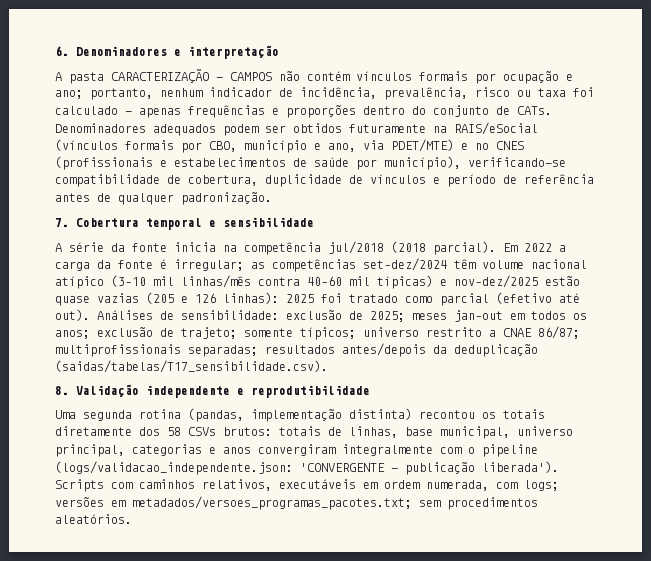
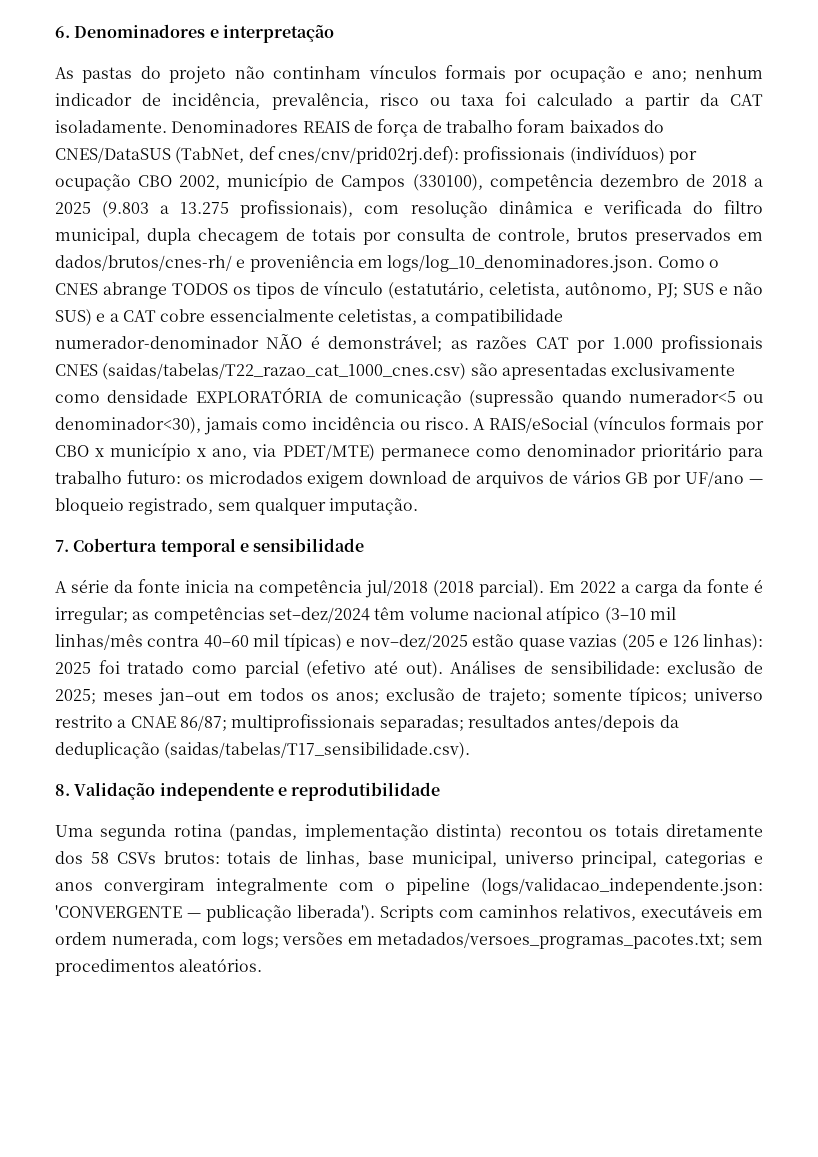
[55,69,350,84] A pasta CARACTERIZAÇÃO - CAMPOS não contém -> [55,66,362,84] As pastas do projeto não continham
[90,88,153,100] portanto, -> (687, 76) none
[125,105,552,118] [55,122,538,136] [55,139,524,153] [55,156,566,170] [55,174,594,187] [55,192,272,205] — apenas frequências e proporções dentro do conjunto de CATs. Denominadores adequados podem ser obtidos futuramente na RAIS/eSocial (vínculos formais por CBO, município e ano, via PDET/MTE) e no CNES (profissionais e estabelecimentos de saúde por município), verificando-se compatibilidade de cobertura, duplicidade de vínculos e período de referência antes de qualquer padronização. -> [624,93,763,110] [55,119,664,137] [55,146,697,165] [55,173,764,191] [55,200,764,218] [55,228,763,245] [55,255,719,273] [55,281,763,299] [55,309,563,326] [55,333,764,353] [55,363,736,380] [55,387,763,407] [55,416,765,435] [55,443,763,461] [55,470,763,488] [55,498,419,515] a partir da CAT isoladamente. Denominadores REAIS de força de trabalho foram baixados do CNES/DataSUS (TabNet, def cnes/cnv/prid02rj.def): profissionais (indivíduos) por ocupação CBO 2002, município de Campos (330100), competência dezembro de 2018 a 2025 (9.803 a 13.275 profissionais), com resolução dinâmica e verificada do filtro municipal, dupla checagem de totais por consulta de controle, brutos preservados em dados/brutos/cnes-rh/ e proveniência em logs/log_10_denominadores.json. Como o CNES abrange TODOS os tipos de vínculo (estatutário, celetista, autônomo, PJ; SUS e não SUS) e a CAT cobre essencialmente celetistas, a compatibilidade numerador-denominador NÃO é demonstrável; as razões CAT por 1.000 profissionais CNES (saidas/tabelas/T22_razao_cat_1000_cnes.csv) são apresentadas exclusivamente como densidade EXPLORATÓRIA de comunicação (supressão quando numerador<5 ou denominador<30), jamais como incidência ou risco. A RAIS/eSocial (vínculos formais por CBO x município x ano, via PDET/MTE) permanece como denominador prioritário para trabalho futuro: os microdados exigem download de arquivos de vários GB por UF/ano — bloqueio registrado, sem qualquer imputação.

